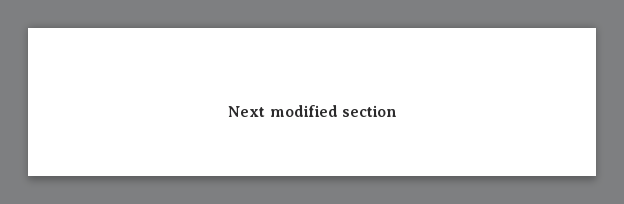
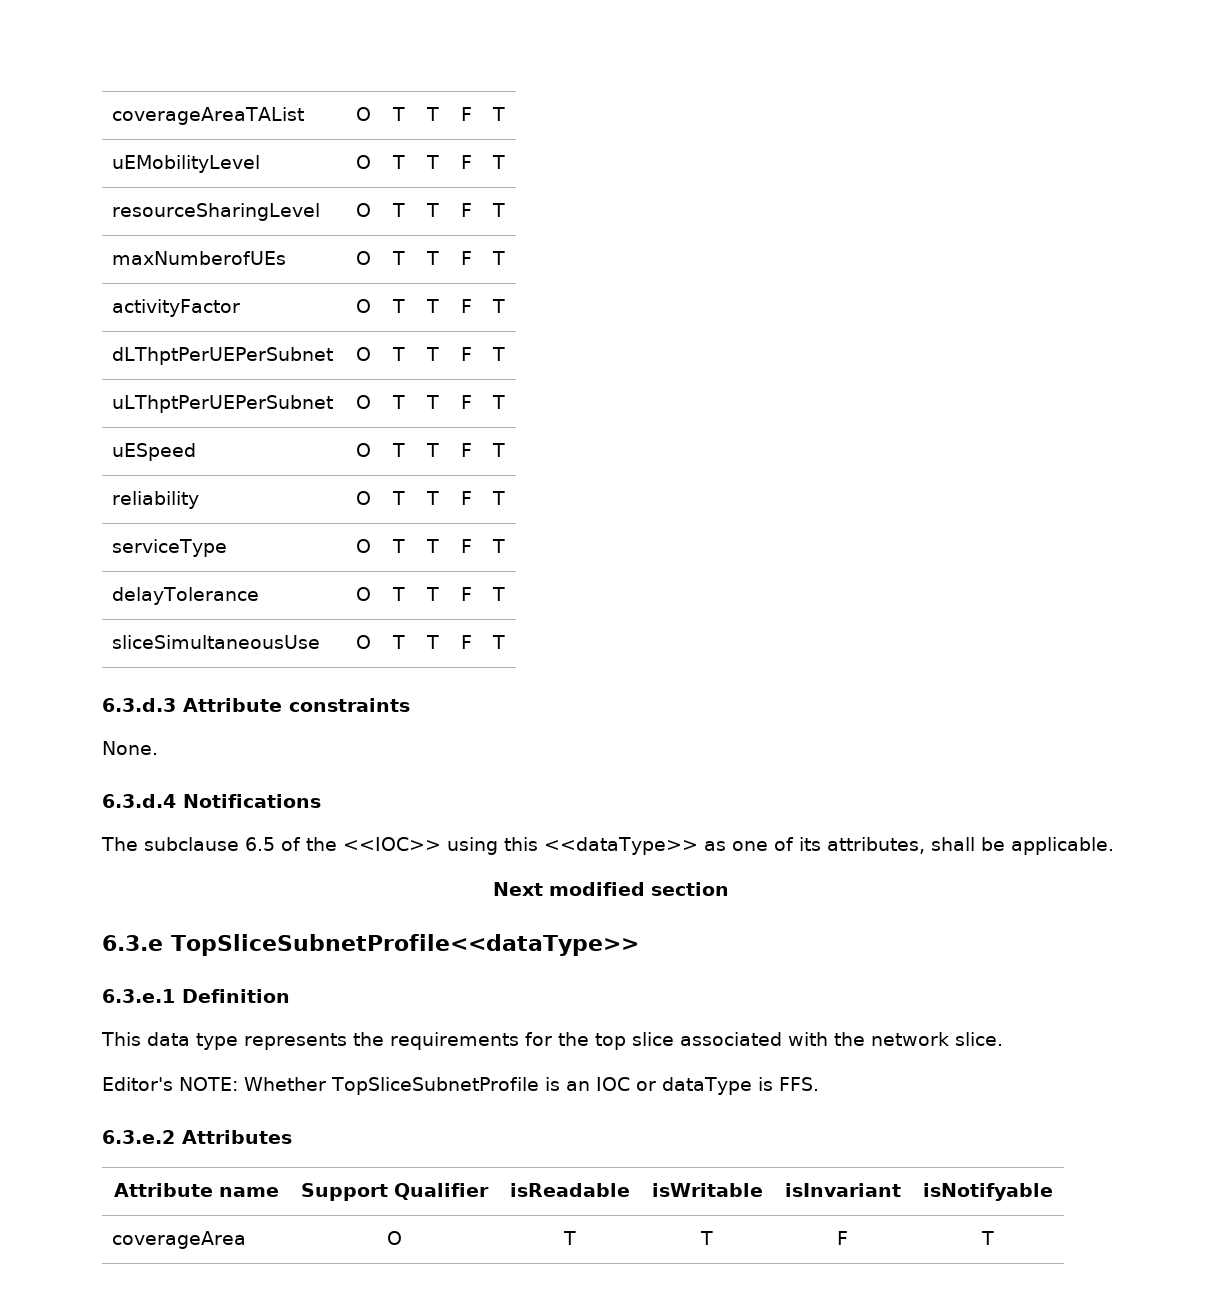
[228,105,397,117] Next modified section -> [112,107,305,125] [355,107,371,121] [391,107,405,121] [425,107,439,121] [460,107,472,121] [492,107,505,121] [112,155,261,173] [355,155,371,169] [391,155,405,169] [425,155,439,169] [460,155,472,169] [492,155,505,169] [112,203,321,221] [355,203,371,217] [391,203,405,217] [425,203,439,217] [460,203,472,217] [492,203,505,217] [112,251,287,265] [355,251,371,265] [391,251,405,265] [425,251,439,265] [460,251,472,265] [492,251,505,265] [112,299,241,317] [355,299,371,313] [391,299,405,313] [425,299,439,313] [460,299,472,313] [492,299,505,313] [112,347,334,365] [355,347,371,361] [391,347,405,361] [425,347,439,361] [460,347,472,361] [492,347,505,361] [112,395,334,413] [355,395,371,409] [391,395,405,409] [425,395,439,409] [460,395,472,409] [492,395,505,409] [112,443,197,461] [355,443,371,457] [391,443,405,457] [425,443,439,457] [460,443,472,457] [492,443,505,457] [112,491,200,509] [355,491,371,505] [391,491,405,505] [425,491,439,505] [460,491,472,505] [492,491,505,505] [112,539,228,557] [355,539,371,553] [391,539,405,553] [425,539,439,553] [460,539,472,553] [492,539,505,553] [112,587,260,605] [355,587,371,601] [391,587,405,601] [425,587,439,601] [460,587,472,601] [492,587,505,601] [112,635,321,649] [355,635,371,649] [391,635,405,649] [425,635,439,649] [460,635,472,649] [492,635,505,649] [102,698,410,712] [102,741,158,755] [102,794,321,808] [101,837,1114,855] [493,882,729,896] [102,934,639,956] [102,989,290,1003] [101,1032,1003,1050] [102,1077,819,1095] [102,1130,292,1144] [113,1183,279,1197] [300,1183,489,1201] [509,1183,630,1197] [651,1183,763,1197] [784,1183,901,1197] [922,1183,1053,1201] [112,1231,247,1249] [386,1231,402,1245] [562,1231,576,1245] [700,1231,713,1245] [837,1231,848,1245] [980,1231,994,1245] coverageAreaTAList | O | T | T | F | T // uEMobilityLevel | O | T | T | F | T // resourceSharingLevel | O | T | T | F | T // maxNumberofUEs | O | T | T | F | T // activityFactor | O | T | T | F | T // dLThptPerUEPerSubnet | O | T | T | F | T // uLThptPerUEPerSubnet | O | T | T | F | T // uESpeed | O | T | T | F | T // reliability | O | T | T | F | T // serviceType | O | T | T | F | T // delayTolerance | O | T | T | F | T // sliceSimultaneousUse | O | T | T | F | T // 6.3.d.3 Attribute constraints // None. // 6.3.d.4 Notifications // The subclause 6.5 of the <<IOC>> using this <<dataType>> as one of its attributes, shall be applicable. // Next modified section // 6.3.e TopSliceSubnetProfile<<dataType>> // 6.3.e.1 Definition // This data type represents the requirements for the top slice associated with the network slice. // Editor's NOTE: Whether TopSliceSubnetProfile is an IOC or dataType is FFS. // 6.3.e.2 Attributes // Attribute name | Support Qualifier | isReadable | isWritable | isInvariant | isNotifyable // coverageArea | O | T | T | F | T

